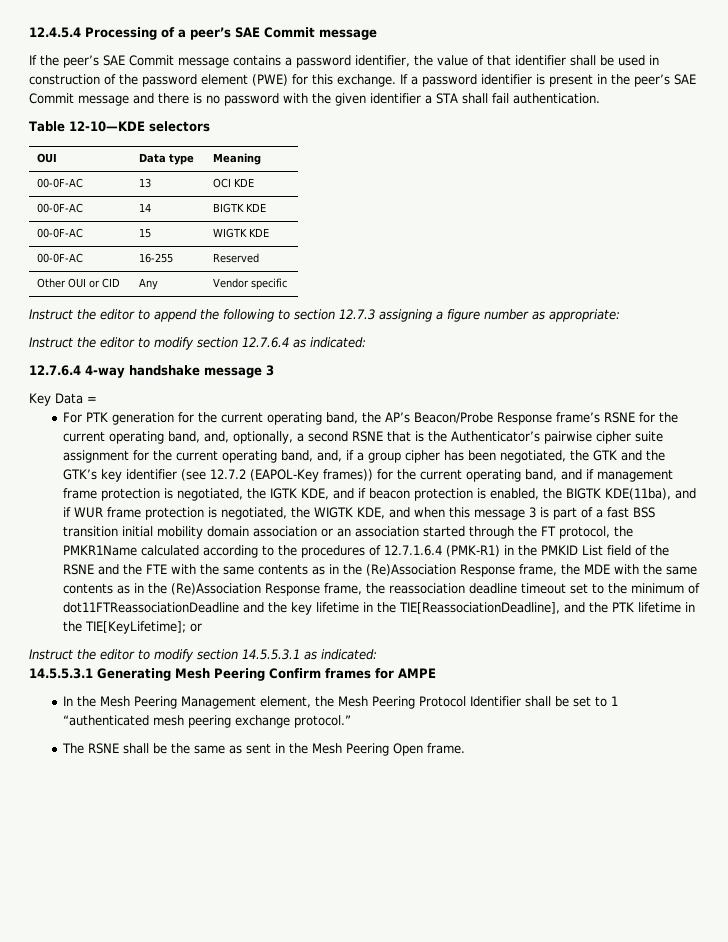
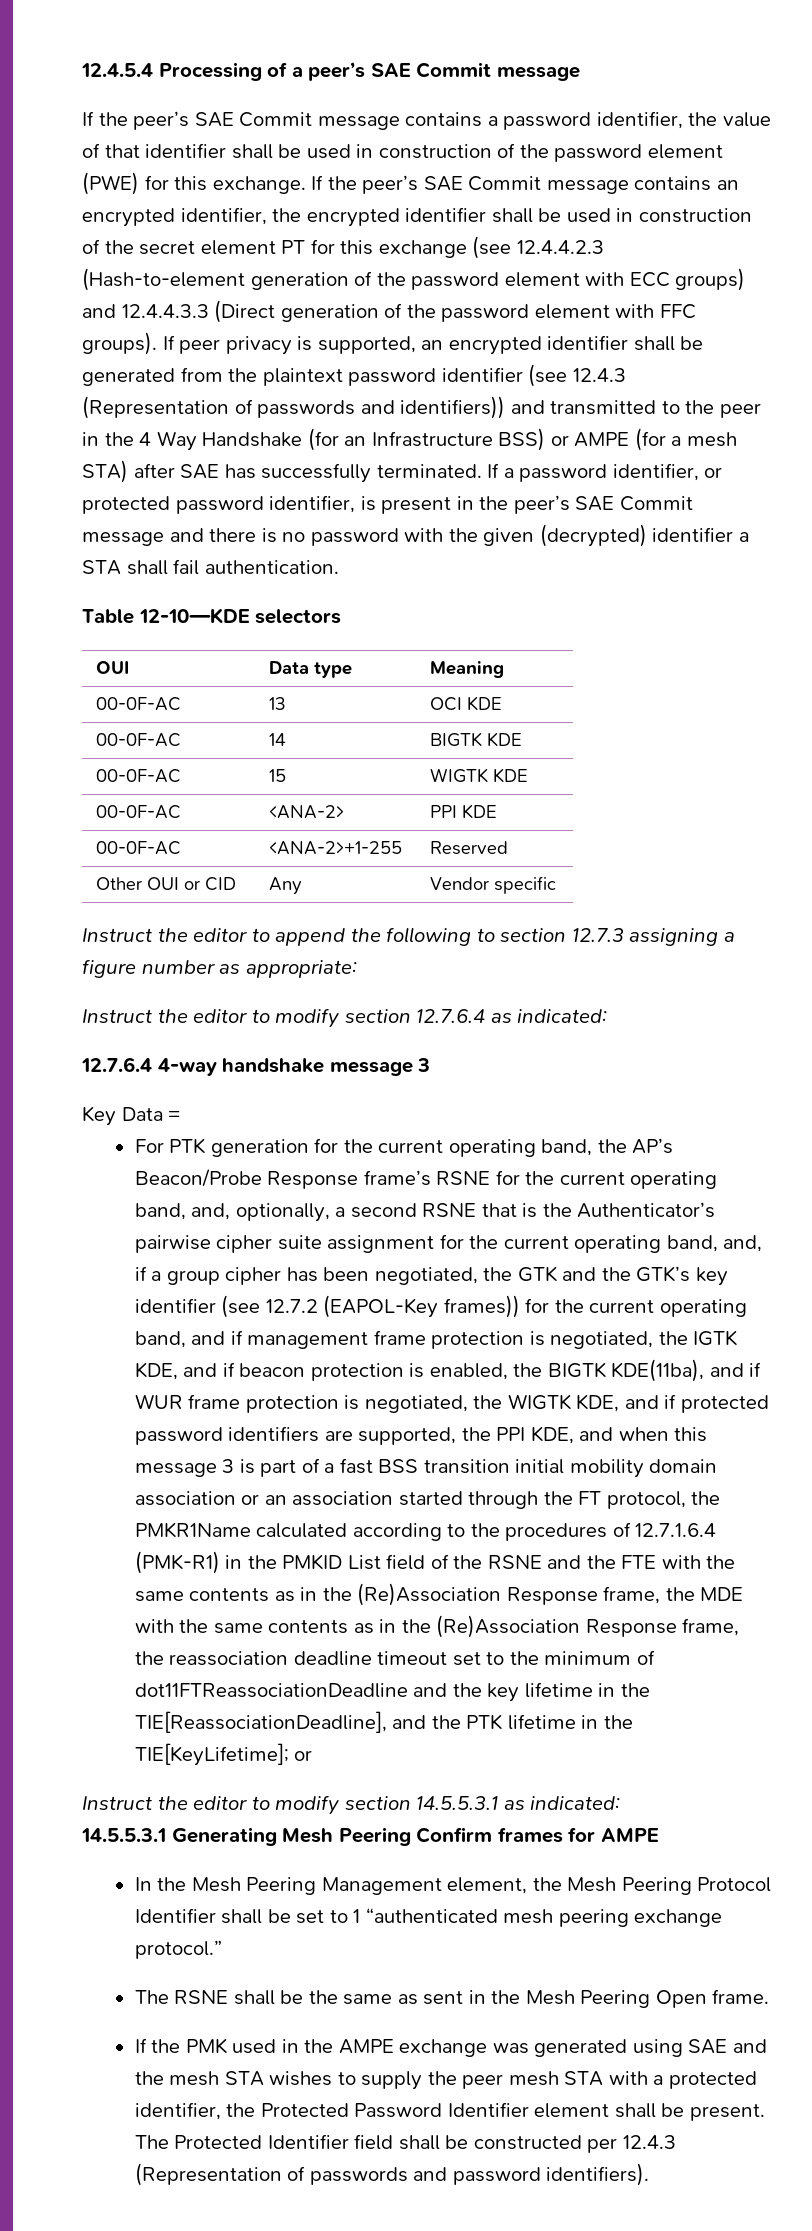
[411,74,532,87] a password identifier -> [327,175,739,194] [82,207,752,227] [82,236,604,259] [82,268,746,291] [82,300,696,323] [82,332,704,355] [82,364,626,387] [82,396,761,419] [82,428,737,451] [82,460,723,483] [82,495,356,514] the peer’s SAE Commit message contains an encrypted identifier, the encrypted identifier shall be used in construction of the secret element PT for this exchange (see 12.4.4.2.3 (Hash-to-element generation of the password element with ECC groups) and 12.4.4.3.3 (Direct generation of the password element with FFC groups). If peer privacy is supported, an encrypted identifier shall be generated from the plaintext password identifier (see 12.4.3 (Representation of passwords and identifiers)) and transmitted to the peer in the 4 Way Handshake (for an Infrastructure BSS) or AMPE (for a mesh STA) after SAE has successfully terminated. If a password identifier, or protected password identifier,
(366, 99) none -> [539,524,647,547] (decrypted)
[139,253,174,263] 16-255 -> [268,805,344,819] [429,804,497,819] [95,841,181,855] [268,841,402,855] <ANA-2> | PPI KDE // 00-0F-AC | <ANA-2>+1-255
(410, 512) none -> [664,1394,769,1413] [134,1426,614,1445] if protected password identifiers are supported, the PPI KDE, and
(465, 748) none -> [134,2038,767,2057] [134,2071,757,2090] [134,2102,765,2121] [134,2134,676,2153] [134,2163,650,2186] // If the PMK used in the AMPE exchange was generated using SAE and the mesh STA wishes to supply the peer mesh STA with a protected identifier, the Protected Password Identifier element shall be present. The Protected Identifier field shall be constructed per 12.4.3 (Representation of passwords and password identifiers).

